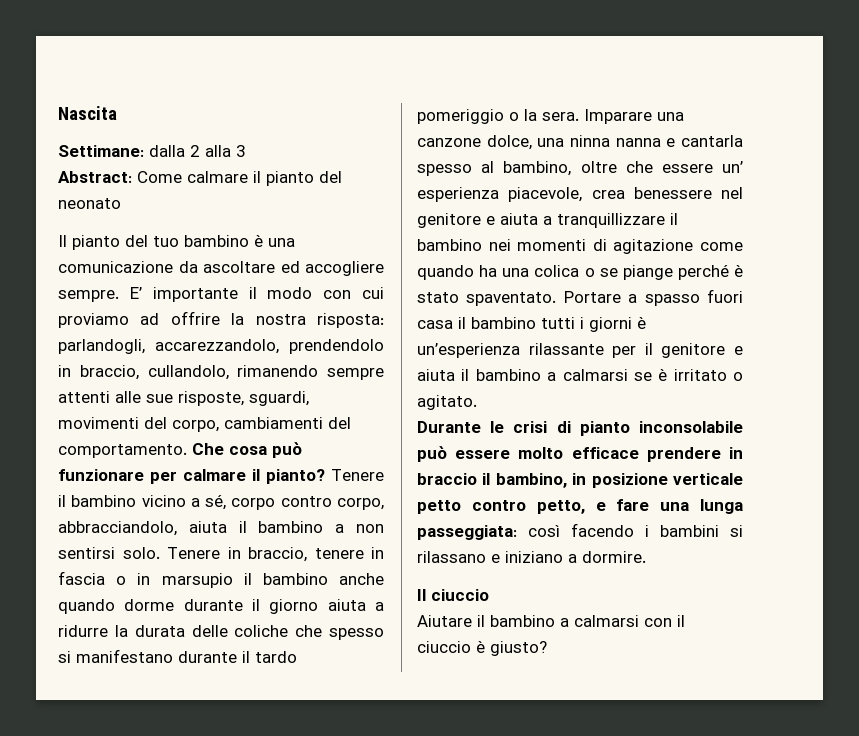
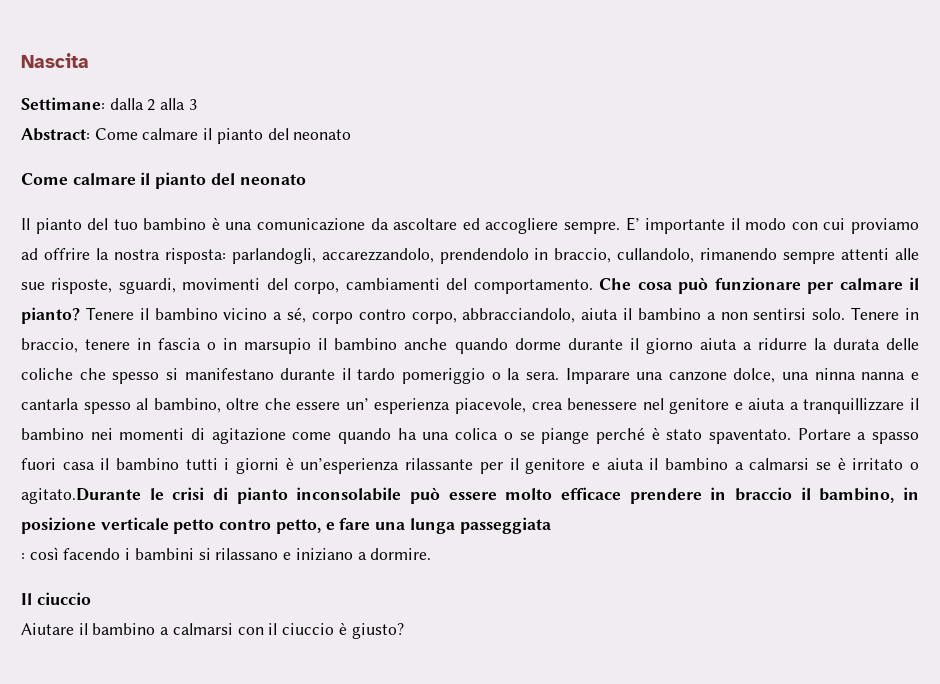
(121, 203) none -> [21,172,306,189] // Come calmare il pianto del neonato
[417,395,477,410] [417,421,481,433] agitato. // Durante -> [21,488,141,504] agitato.Durante
[417,525,517,540] passeggiata: -> [459,517,551,534] [21,553,25,560] passeggiata // :

